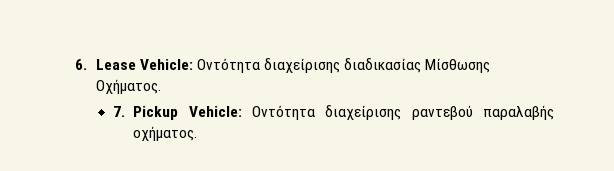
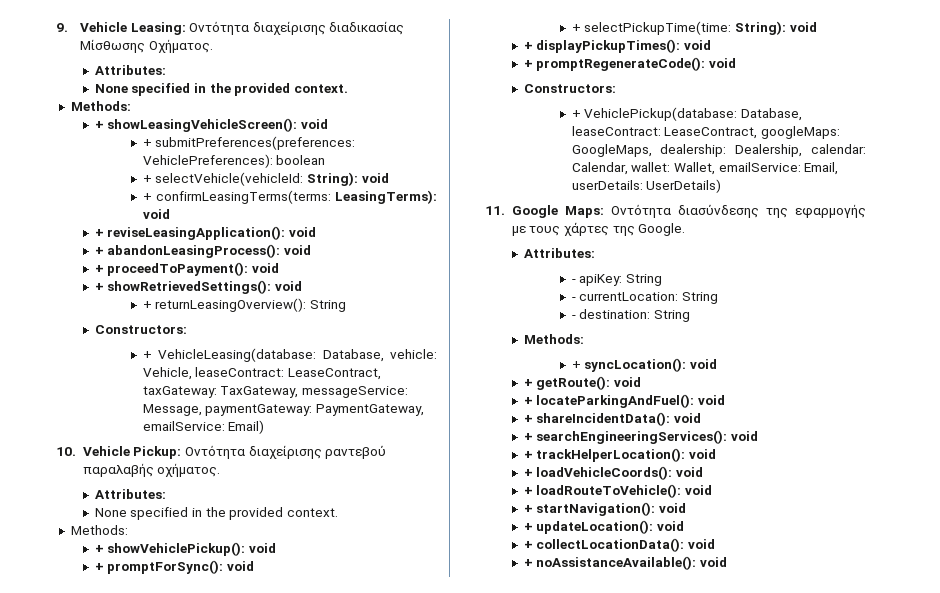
[74,59,193,70] 6. Lease Vehicle: -> [55,22,186,35] 9. Vehicle Leasing:
[112,106,242,120] 7. Pickup Vehicle: -> [94,65,166,75] [94,83,348,96] [70,101,131,111] [94,118,329,132] [142,136,356,150] [142,154,326,168] [142,172,389,186] [142,190,437,204] [142,209,170,219] [94,226,317,240] [94,244,312,258] [94,262,280,276] [94,280,303,294] [142,298,346,312] [94,325,187,334] [142,348,438,362] [142,367,381,380] [142,386,408,398] [142,404,424,416] [142,420,265,434] [55,446,182,459] Attributes: // None specified in the provided context. // Methods: // + showLeasingVehicleScreen(): void // + submitPreferences(preferences: VehiclePreferences): boolean // + selectVehicle(vehicleId: String): void // + confirmLeasingTerms(terms: LeasingTerms): void // + reviseLeasingApplication(): void // + abandonLeasingProcess(): void // + proceedToPayment(): void // + showRetrievedSettings(): void // + returnLeasingOverview(): String // Constructors: // + VehicleLeasing(database: Database, vehicle: Vehicle, leaseContract: LeaseContract, taxGateway: TaxGateway, messageService: Message, paymentGateway: PaymentGateway, emailService: Email) // 10. Vehicle Pickup:
(198, 133) none -> [94,489,166,499] [94,507,338,520] [70,525,128,535] [94,542,277,556] [94,560,255,574] [571,21,817,35] [523,39,712,53] [523,57,737,71] [523,84,616,93] [571,107,802,121] [571,126,840,139] [571,144,866,157] [571,162,839,175] [571,179,722,193] [484,204,866,218] [511,222,686,236] [523,248,595,258] [571,274,662,286] [571,292,718,304] [571,309,690,322] [523,334,584,344] [571,358,717,372] [523,376,642,390] [523,394,726,408] [523,412,702,426] [523,430,759,444] [523,448,717,462] [523,466,704,480] [523,484,713,498] [523,502,687,516] [523,520,685,534] [523,538,716,552] [523,556,728,570] // Attributes: // None specified in the provided context. // Methods: // + showVehiclePickup(): void // + promptForSync(): void // + selectPickupTime(time: String): void // + displayPickupTimes(): void // + promptRegenerateCode(): void // Constructors: // + VehiclePickup(database: Database, leaseContract: LeaseContract, googleMaps: GoogleMaps, dealership: Dealership, calendar: Calendar, wallet: Wallet, emailService: Email, userDetails: UserDetails) // 11. Google Maps: Οντότητα διασύνδεσης της εφαρμογής με τους χάρτες της Google. // Attributes: // - apiKey: String // - currentLocation: String // - destination: String // Methods: // + syncLocation(): void // + getRoute(): void // + locateParkingAndFuel(): void // + shareIncidentData(): void // + searchEngineeringServices(): void // + trackHelperLocation(): void // + loadVehicleCoords(): void // + loadRouteToVehicle(): void // + startNavigation(): void // + updateLocation(): void // + collectLocationData(): void // + noAssistanceAvailable(): void

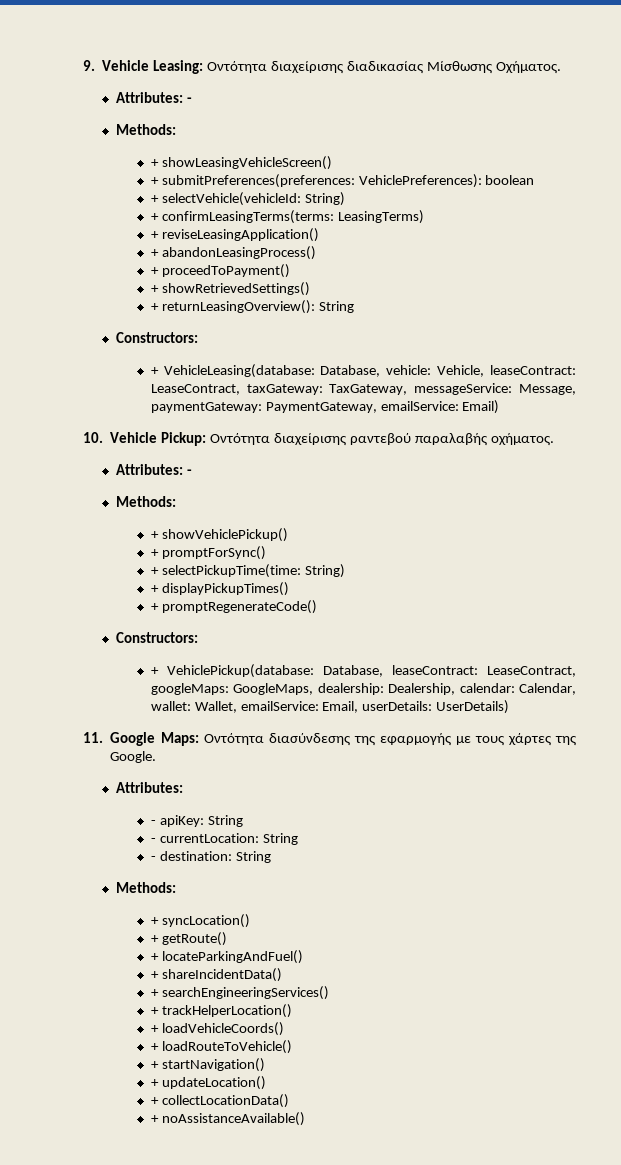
[94,83,348,96] [70,101,131,111] [94,118,329,132] // None specified in the provided context. // Methods: // + showLeasingVehicleScreen(): void -> [187,97,193,103] [116,124,177,135] [150,156,332,170] - // Methods: // + showLeasingVehicleScreen()
[306,172,389,186] String): void -> [304,192,345,206] String)
[335,190,437,204] [142,209,170,219] [94,226,317,240] [94,244,312,258] [94,262,280,276] [94,280,303,294] LeasingTerms): void // + reviseLeasingApplication(): void // + abandonLeasingProcess(): void // + proceedToPayment(): void // + showRetrievedSettings(): void -> [337,210,424,224] [150,228,319,242] [150,246,316,260] [150,264,290,278] [150,282,310,296] LeasingTerms) // + reviseLeasingApplication() // + abandonLeasingProcess() // + proceedToPayment() // + showRetrievedSettings()
[94,507,338,520] [70,525,128,535] [94,542,277,556] [94,560,255,574] // None specified in the provided context. // Methods: // + showVehiclePickup(): void // + promptForSync(): void -> [187,469,193,475] [116,496,177,507] [150,528,288,542] [150,546,266,560] - // Methods: // + showVehiclePickup() // + promptForSync()
[734,21,817,35] [523,39,712,53] [523,57,737,71] String): void // + displayPickupTimes(): void // + promptRegenerateCode(): void -> [304,564,345,578] [150,582,289,596] [150,600,317,614] String) // + displayPickupTimes() // + promptRegenerateCode()
[584,358,717,372] [523,376,642,390] [523,394,726,408] [523,412,702,426] [523,430,759,444] [523,448,717,462] [523,466,704,480] [523,484,713,498] [523,502,687,516] [523,520,685,534] [523,538,716,552] [523,556,728,570] syncLocation(): void // + getRoute(): void // + locateParkingAndFuel(): void // + shareIncidentData(): void // + searchEngineeringServices(): void // + trackHelperLocation(): void // + loadVehicleCoords(): void // + loadRouteToVehicle(): void // + startNavigation(): void // + updateLocation(): void // + collectLocationData(): void // + noAssistanceAvailable(): void -> [161,914,250,928] [150,932,227,946] [150,950,303,964] [150,968,282,982] [150,986,329,1000] [150,1004,292,1018] [150,1022,284,1036] [150,1040,292,1054] [150,1058,265,1072] [150,1076,266,1090] [150,1094,289,1108] [150,1112,305,1126] syncLocation() // + getRoute() // + locateParkingAndFuel() // + shareIncidentData() // + searchEngineeringServices() // + trackHelperLocation() // + loadVehicleCoords() // + loadRouteToVehicle() // + startNavigation() // + updateLocation() // + collectLocationData() // + noAssistanceAvailable()

